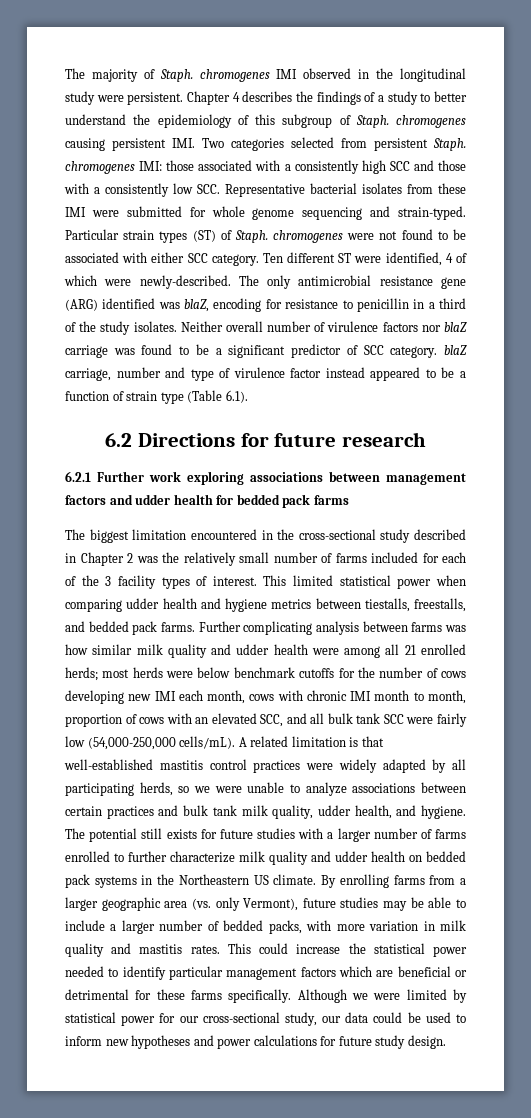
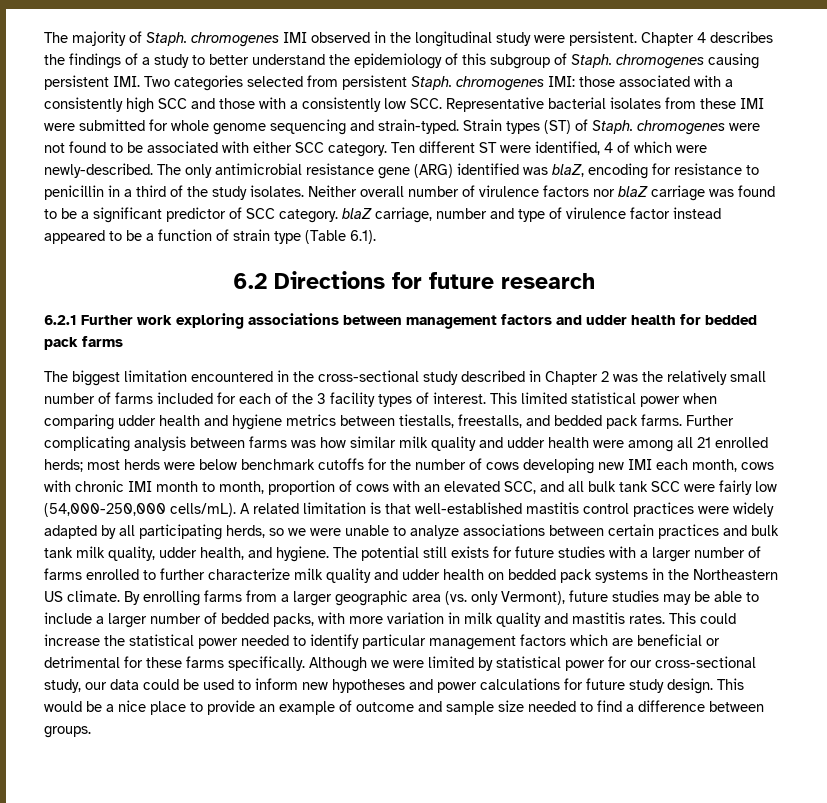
[65,229,155,240] Particular strain -> [463,119,502,131] Strain
(446, 1042) none -> [717,678,744,690] [44,700,764,715] [44,726,91,738] This would be a nice place to provide an example of outcome and sample size needed to find a difference between groups.

